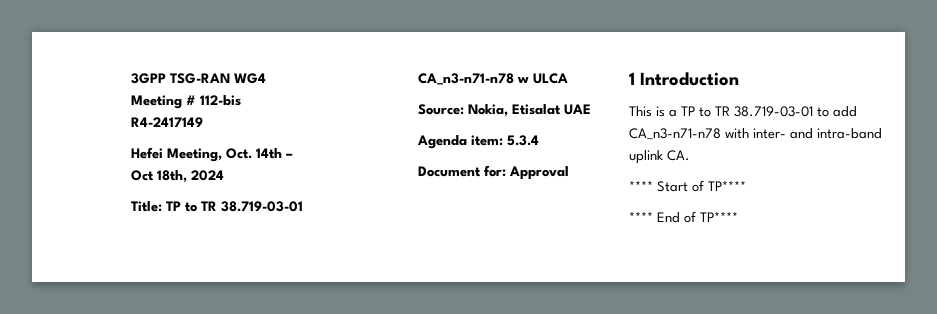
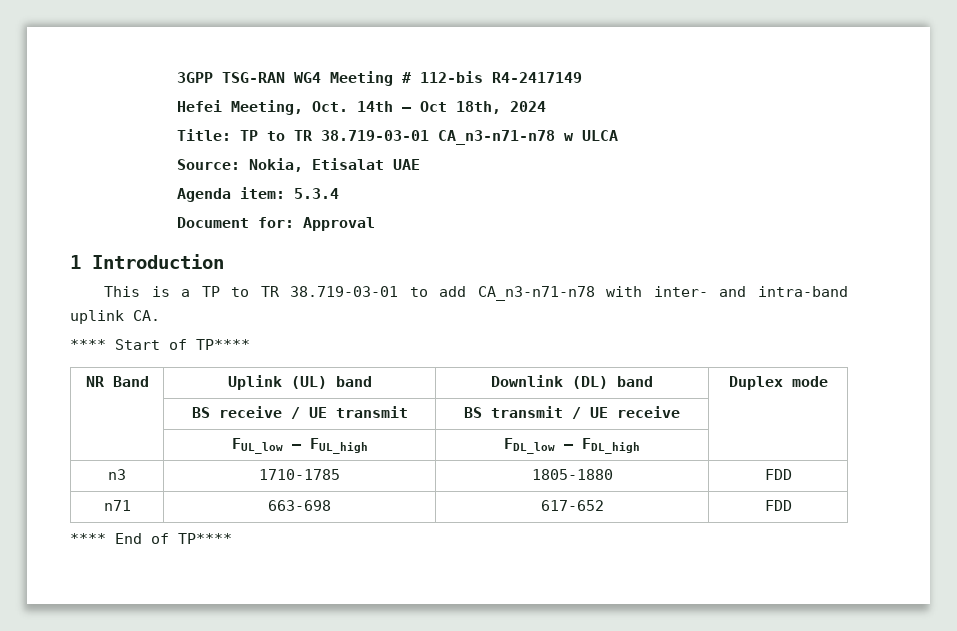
(746, 186) none -> [85,376,149,387] [227,375,372,390] [491,375,653,389] [728,376,828,390] [191,406,408,419] [464,406,680,419] [231,438,368,454] [504,438,640,454] [108,469,126,480] [259,469,340,480] [531,469,613,480] [764,469,792,480] [103,500,131,511] [268,500,331,511] [540,500,604,511] [764,500,792,511] // NR Band | Uplink (UL) band | Downlink (DL) band | Duplex mode // | BS receive / UE transmit | BS transmit / UE receive | // | FUL_low – FUL_high | FDL_low – FDL_high | // n3 | 1710-1785 | 1805-1880 | FDD // n71 | 663-698 | 617-652 | FDD

